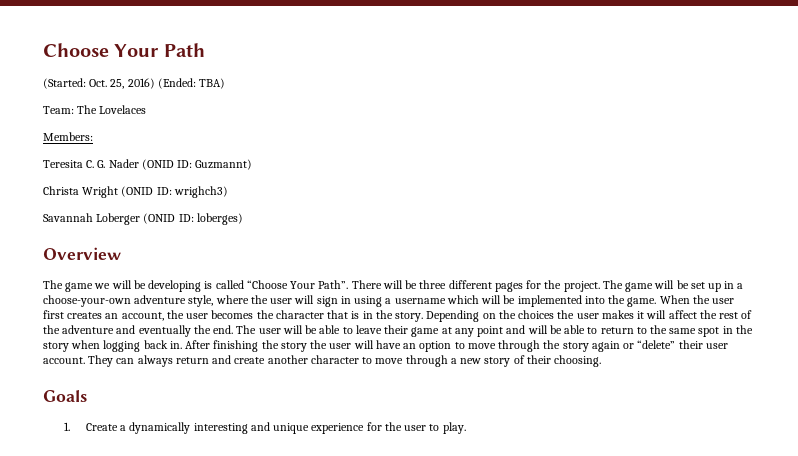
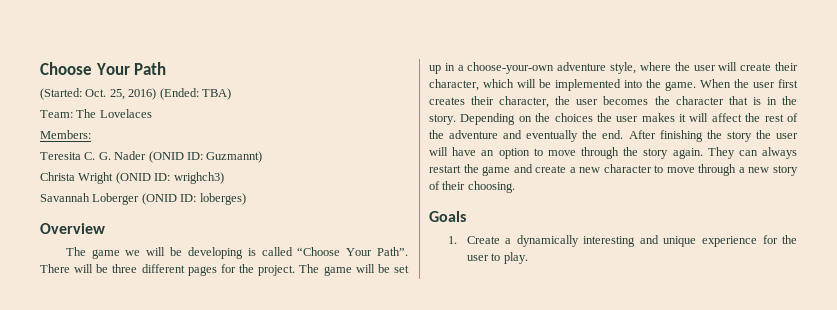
[316,296,446,307] sign in using a username -> [740,62,798,71] [429,79,479,91] create their character,
[105,312,164,321] an account, -> [471,96,550,108] their character,
[236,325,753,337] [43,340,182,352] The user will be able to leave their game at any point and will be able to return to the same spot in the story when logging back in. -> (624, 134) none
[591,340,728,352] [43,355,308,367] again or “delete” their user account. They can always return and create another -> [672,147,797,159] [429,164,601,176] again. They can always restart the game and create a new

